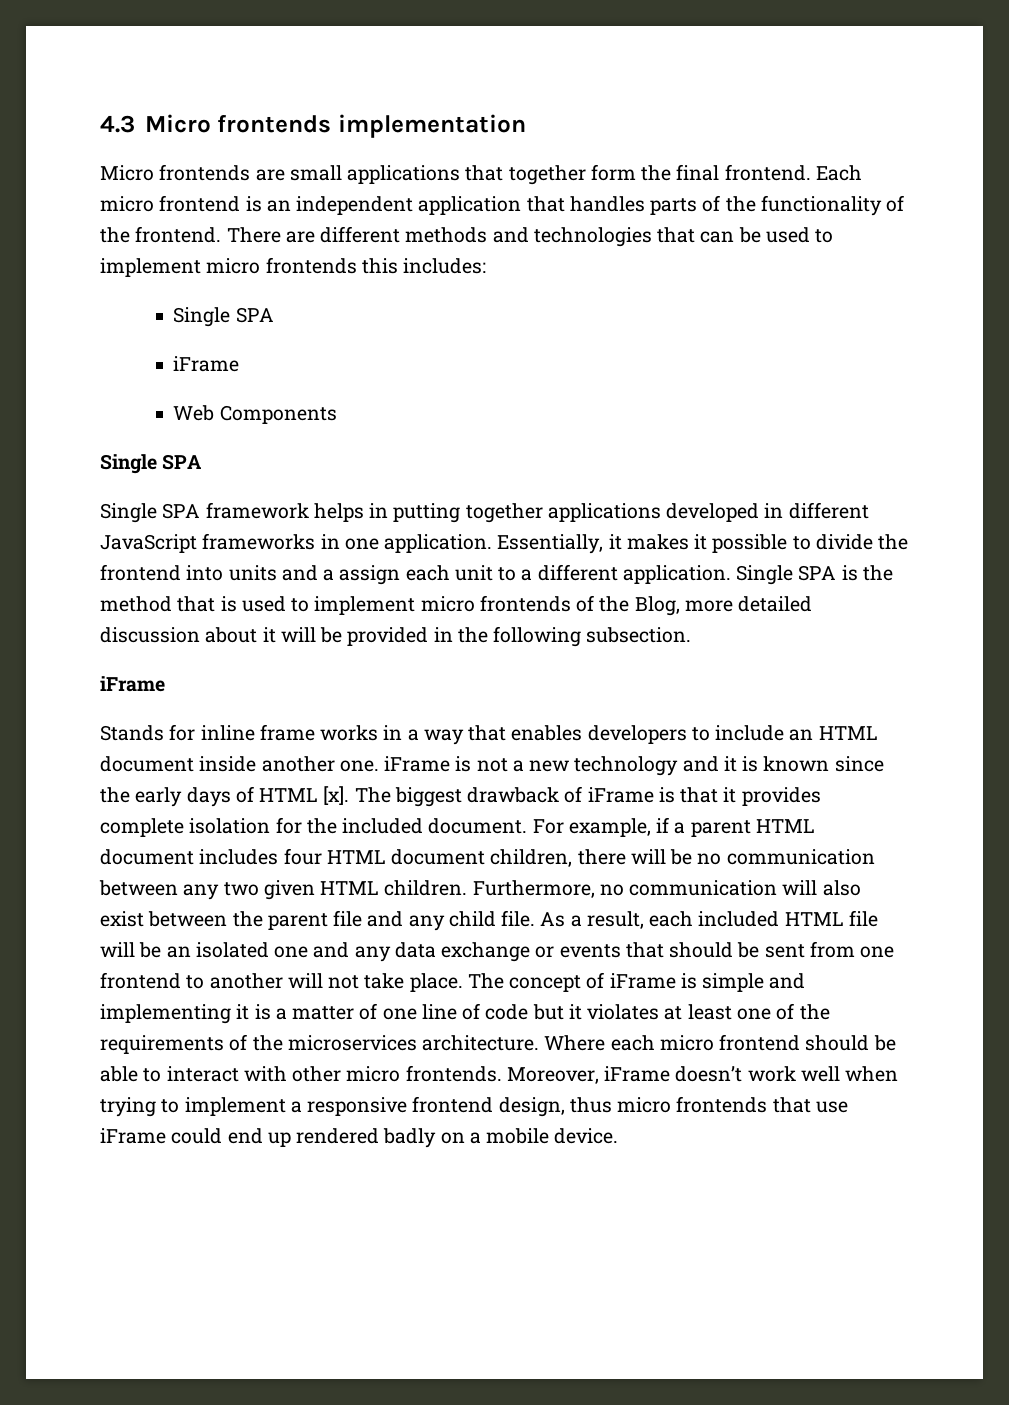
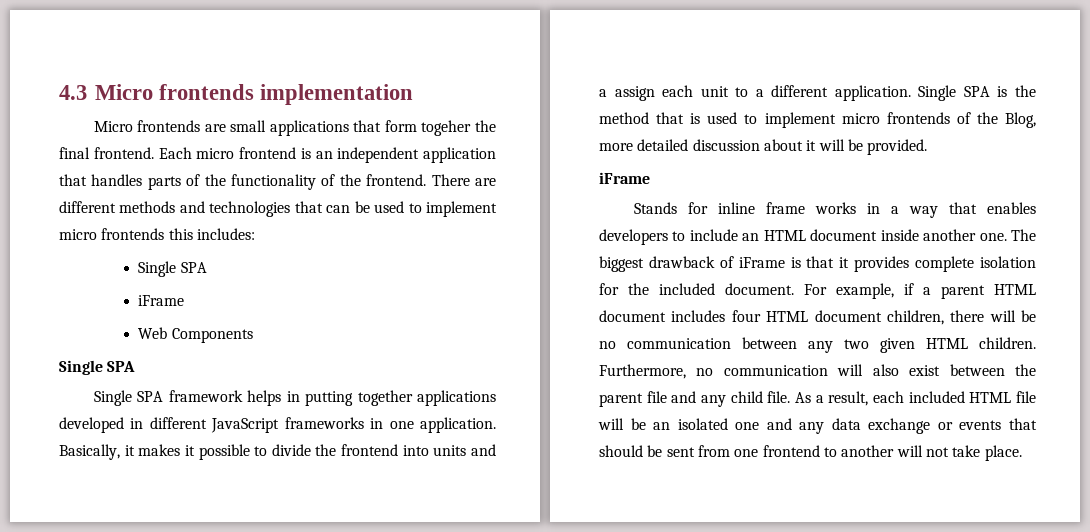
[508,164,636,185] together form -> [384,120,472,136] form togeher
[497,534,604,554] Essentially, -> [59,444,120,460] Basically,
[347,626,692,647] provided in the following subsection. -> [867,139,928,155] provided.
[384,756,884,776] [100,786,350,807] iFrame is not a new technology and it is known since the early days of HTML [x]. -> (1007, 237) none
[467,972,806,992] [100,1003,830,1024] [100,1034,896,1054] [100,1065,899,1084] [100,1096,848,1117] [100,1128,619,1148] The concept of iFrame is simple and implementing it is a matter of one line of code but it violates at least one of the requirements of the microservices architecture. Where each micro frontend should be able to interact with other micro frontends. Moreover, iFrame doesn’t work well when trying to implement a responsive frontend design, thus micro frontends that use iFrame could end up rendered badly on a mobile device. -> (1022, 453) none

